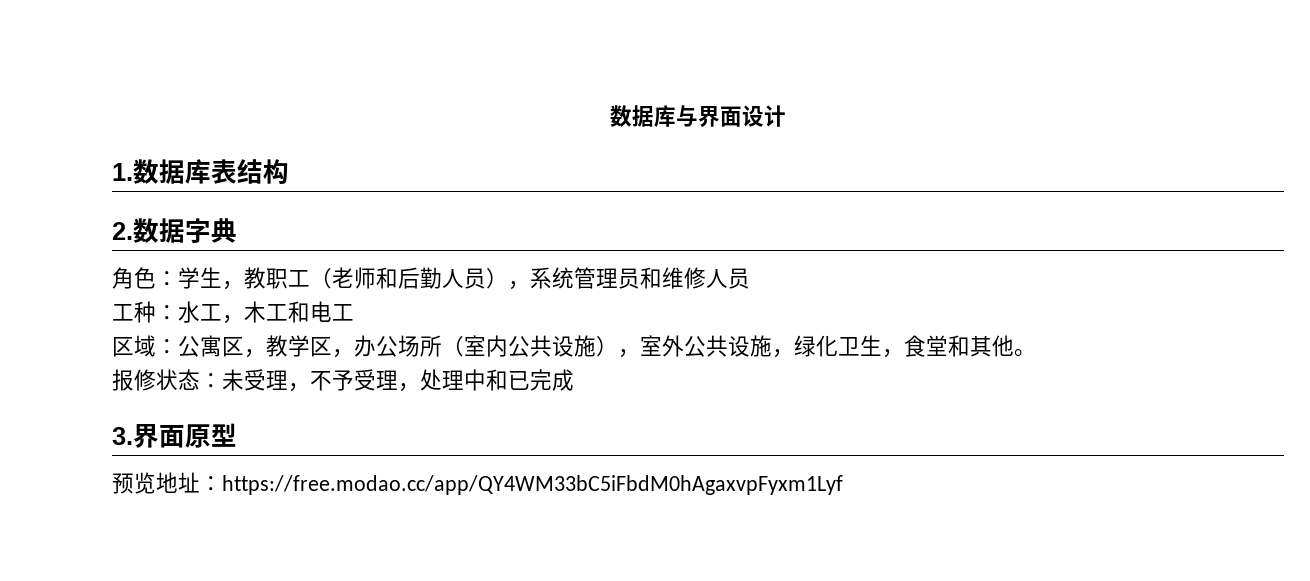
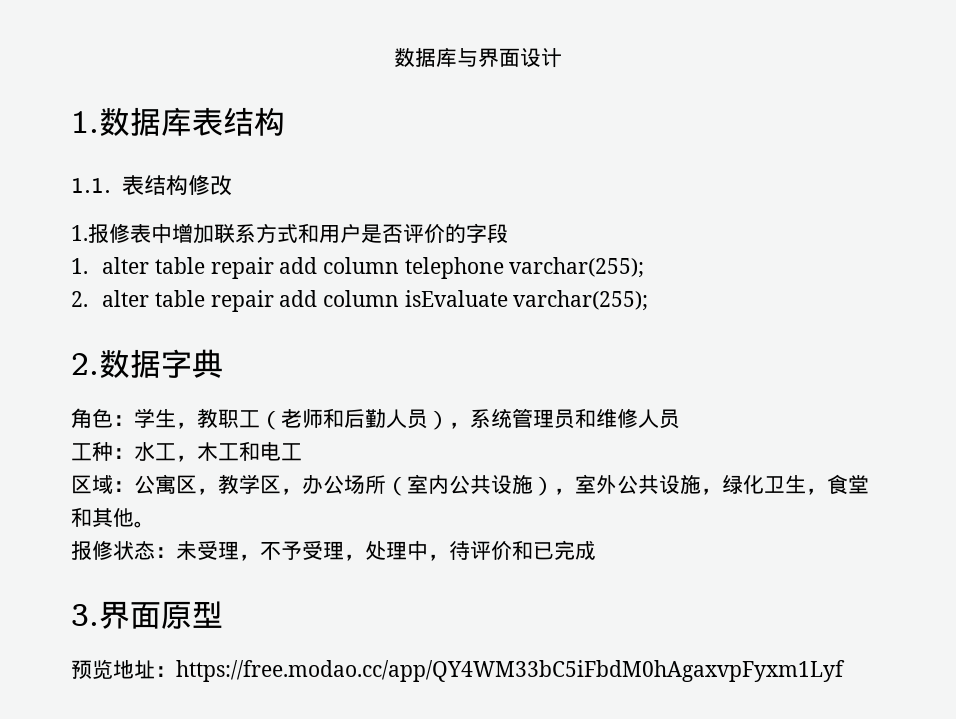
(289, 171) none -> [71,175,232,196] [71,223,508,244] [71,257,645,279] [71,290,649,312] // 1.1.表结构修改 // 1.报修表中增加联系方式和用户是否评价的字段 // 1. alter table repair add column telephone varchar(255); // 2. alter table repair add column isEvaluate varchar(255);
(486, 380) none -> [428,540,512,561] ，待评价

